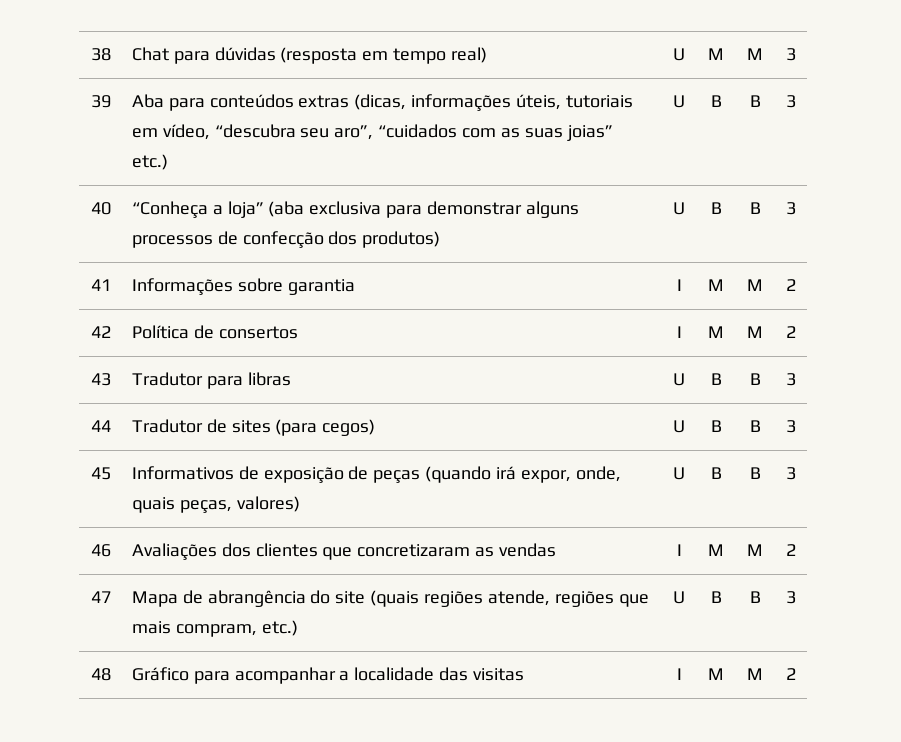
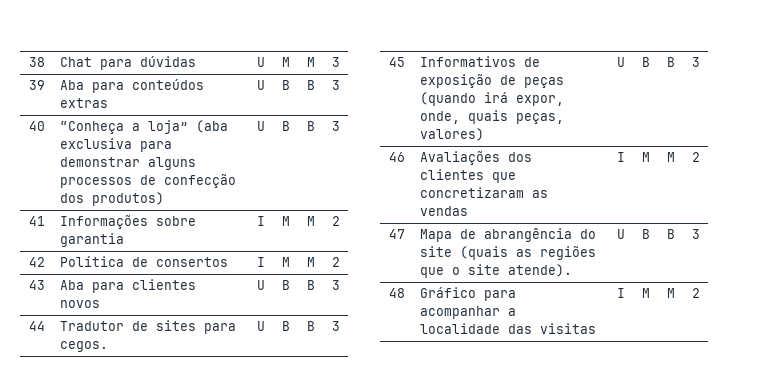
[280,47,488,64] (resposta em tempo real) -> (196, 61) none
[354,94,633,111] [131,124,613,141] [131,154,168,170] (dicas, informações úteis, tutoriais em vídeo, “descubra seu aro”, “cuidados com as suas joias” etc.) -> (108, 103) none
[131,372,291,389] Tradutor para libras -> [59,279,196,293] [59,300,100,308] Aba para clientes novos
[275,419,376,436] (para cegos) -> [203,323,236,334] [59,341,108,352] para cegos.
[424,590,649,607] [131,620,298,637] regiões atende, regiões que mais compram, etc.) -> [515,246,596,260] [419,264,572,278] as regiões que o site atende).

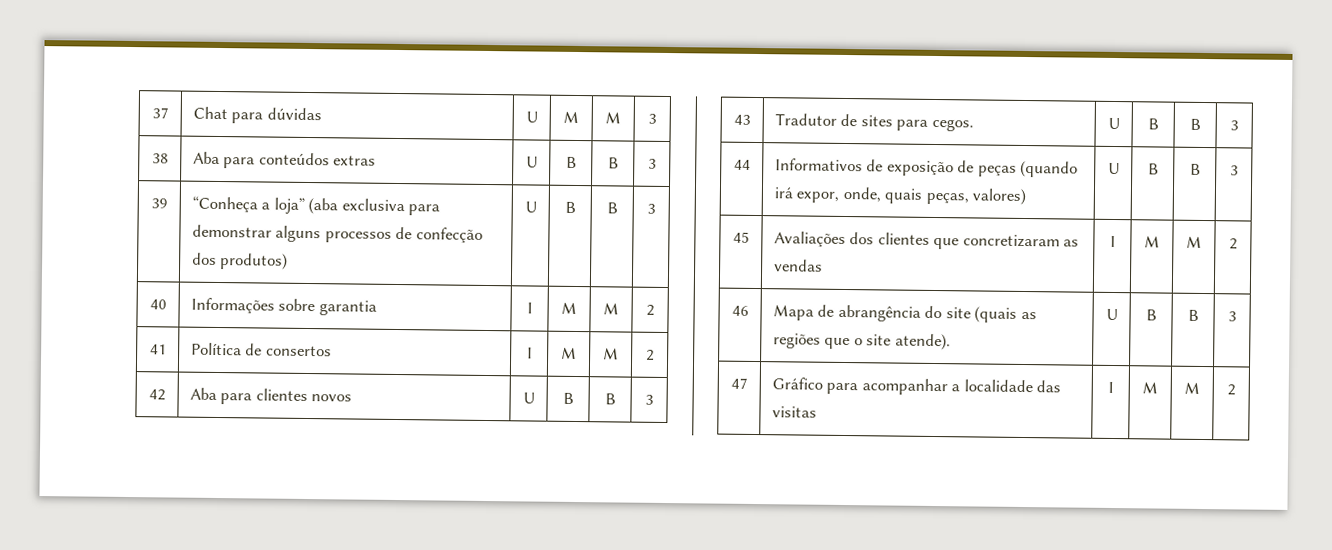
[28,57,45,67] 38 -> [151,107,169,119] 37
[28,80,45,90] 39 -> [151,153,169,164] 38
[28,121,45,131] 40 -> [150,198,168,209] 39
[28,216,45,226] 41 -> [149,299,167,310] 40
[28,257,45,267] 42 -> [149,344,167,355] 41
[28,280,45,290] 43 -> [148,389,166,401] 42
[28,321,45,331] 44 -> [733,114,751,125] 43
[388,57,405,67] 45 -> [733,159,751,170] 44
[388,152,405,162] 46 -> [732,231,750,243] 45
[388,229,405,239] 47 -> [731,305,749,316] 46
[388,288,405,298] 48 -> [730,377,748,389] 47

